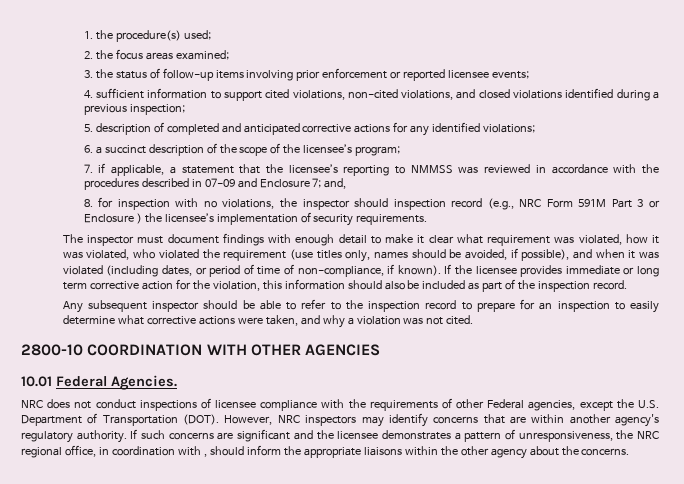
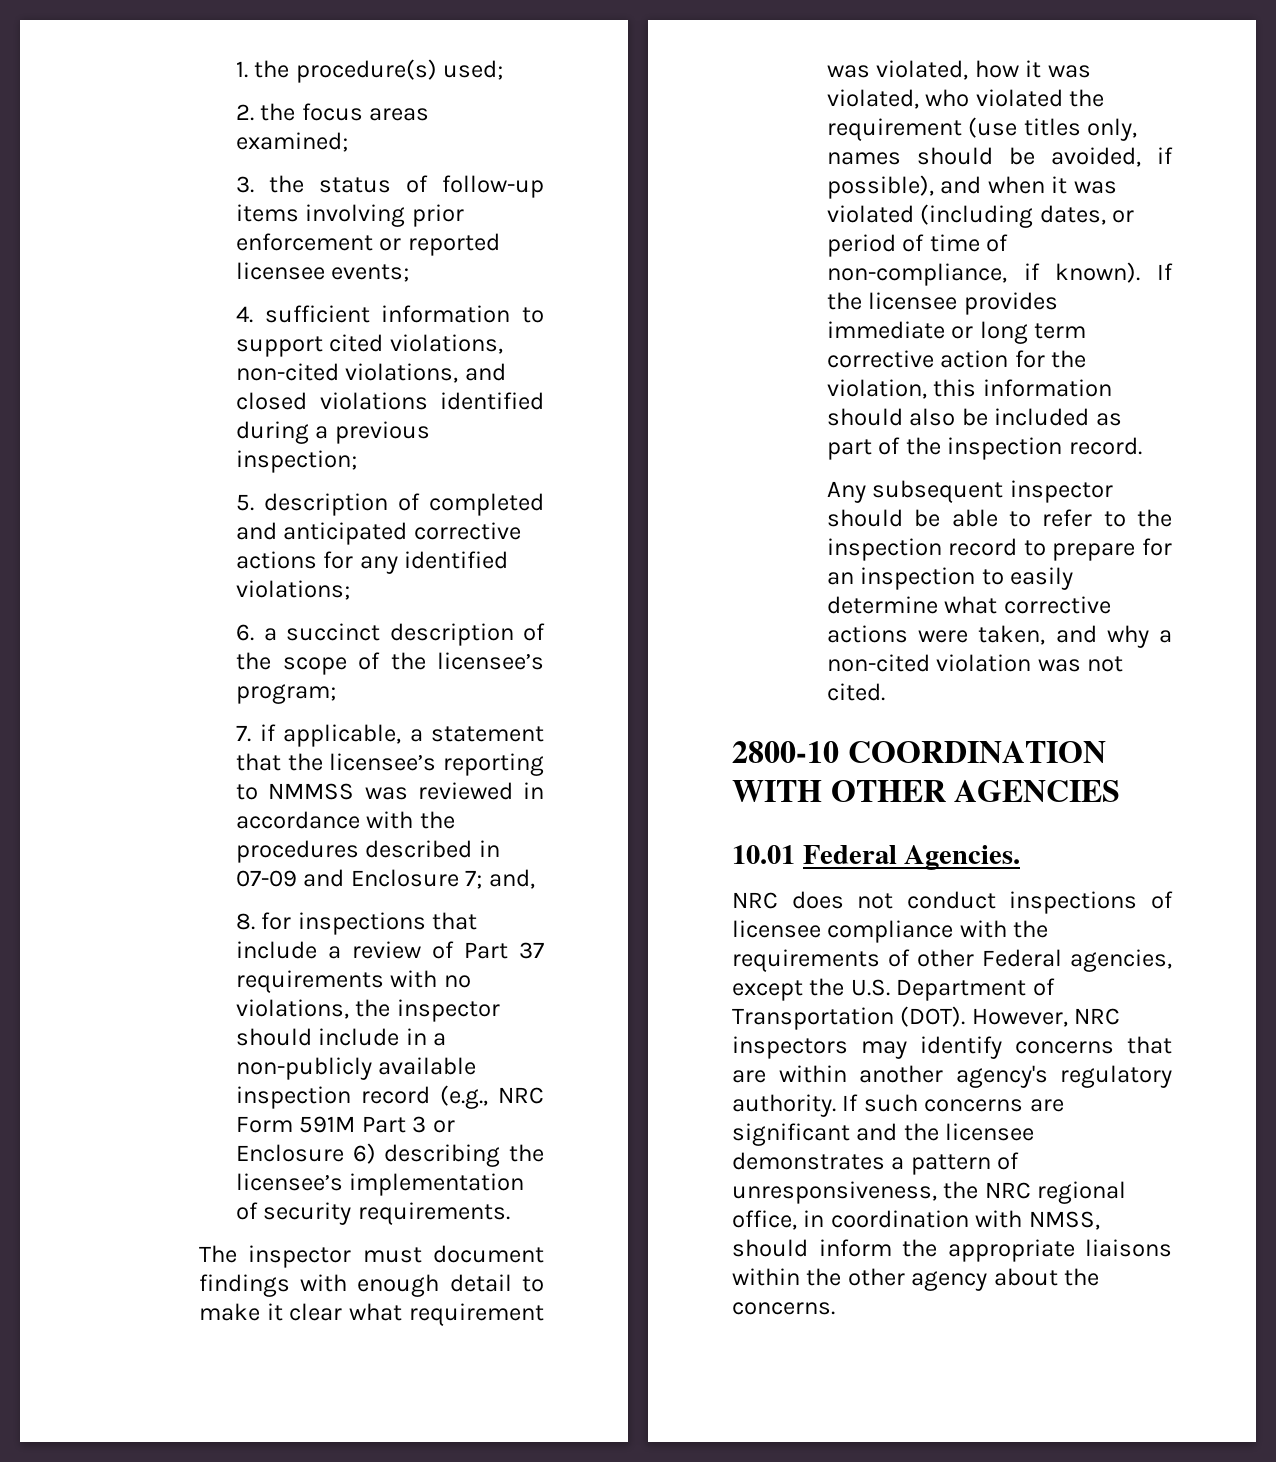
[117,199,170,210] inspection -> [297,912,478,935] [236,941,544,959] [236,970,384,993] inspections that include a review of Part 37 requirements
(389, 203) none -> [318,1028,447,1046] [236,1057,477,1080] include in a non-publicly available
[136,213,142,224] ) -> [352,1143,501,1167] 6) describing
(354, 321) none -> [826,654,930,672] non-cited
[203,454,207,457] , -> [1028,1211,1100,1230] NMSS,

